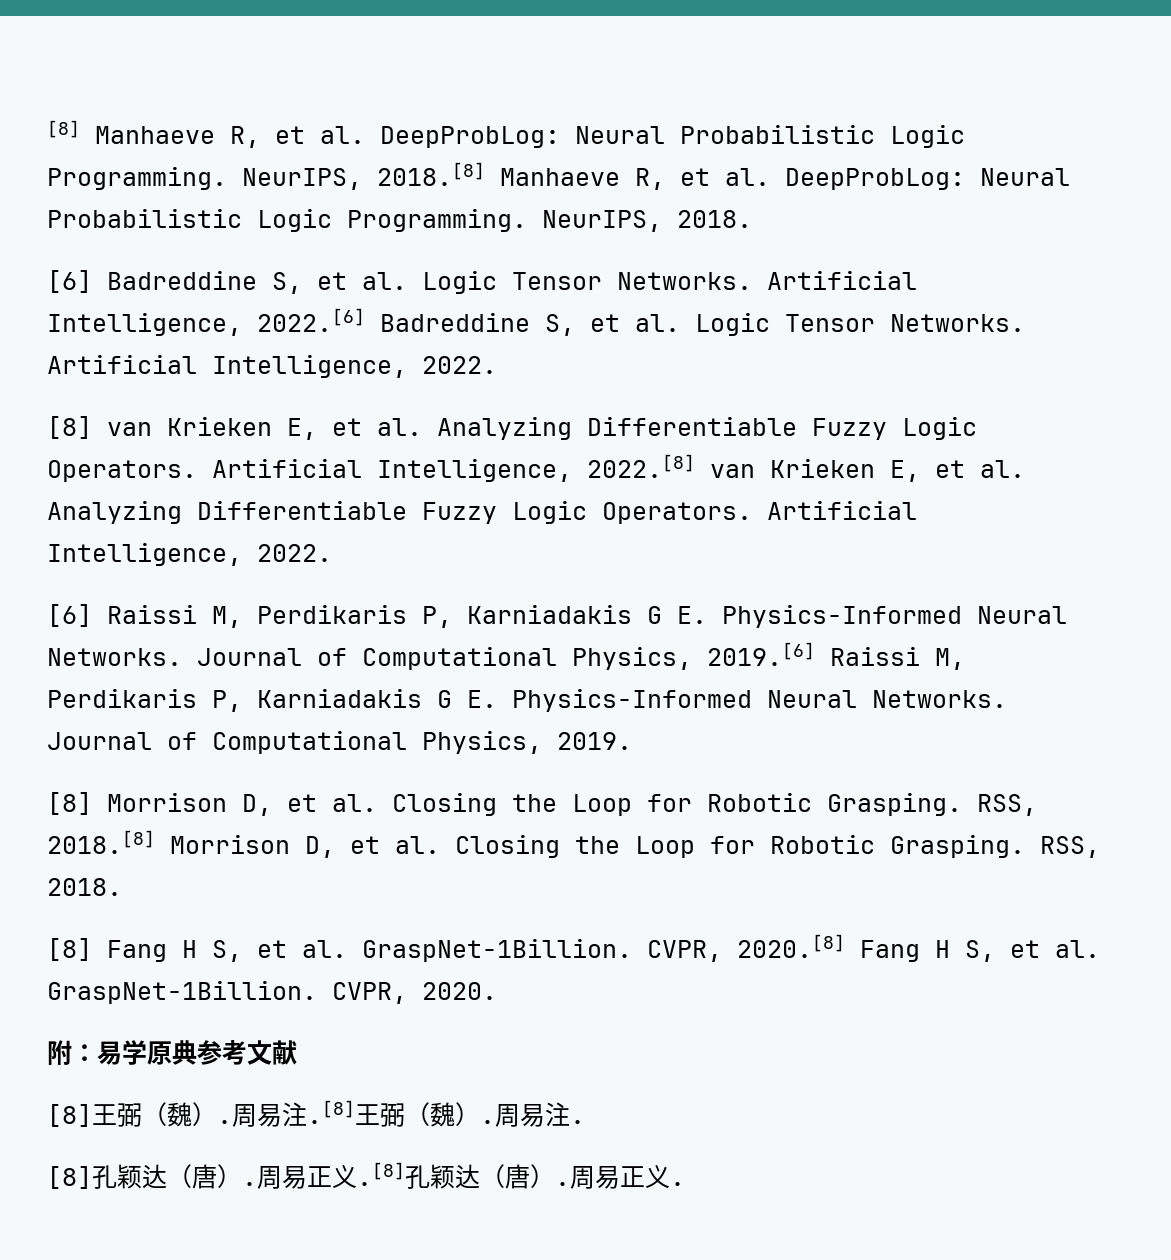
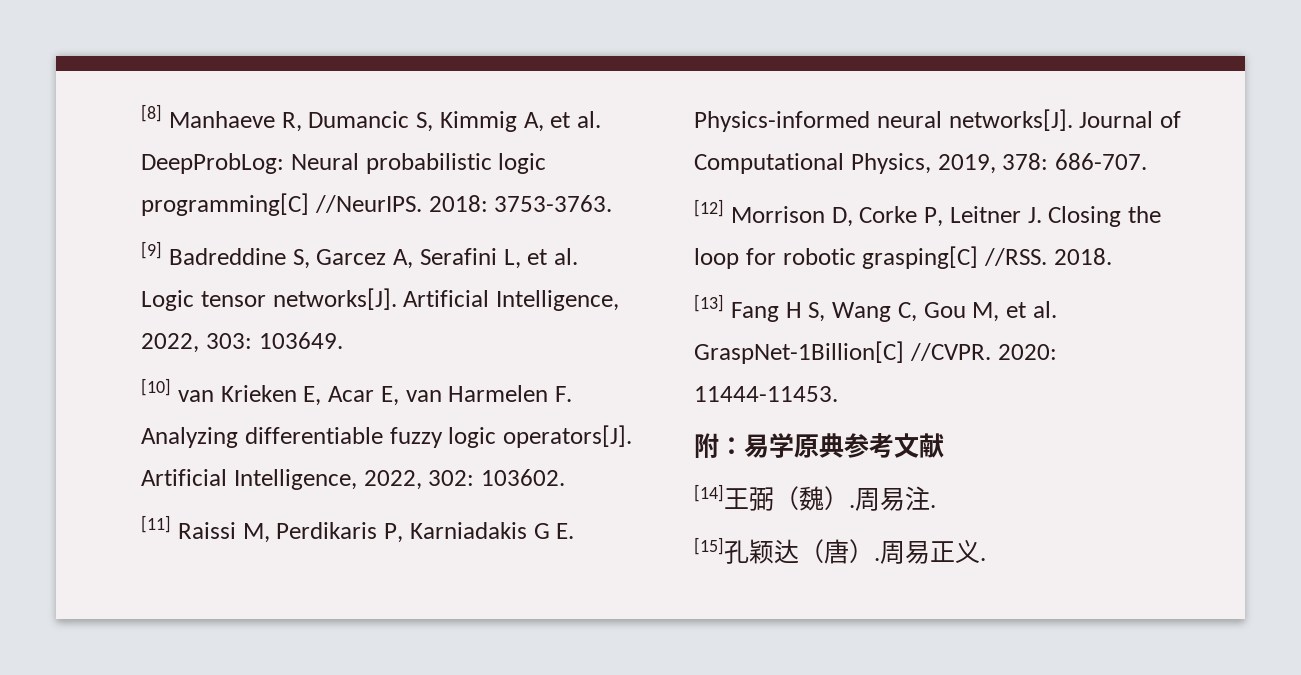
[275,125,965,148] [47,162,1070,190] [47,209,752,232] [47,270,917,294] [47,308,1025,336] [47,355,497,378] [47,416,977,440] [47,454,1025,482] [47,501,917,524] [47,543,332,566] [47,604,1067,628] [47,642,965,670] [47,689,1007,712] [47,731,632,754] [47,792,1037,816] [47,830,1100,858] [47,878,122,896] [47,934,1100,962] [47,981,497,1004] et al. DeepProbLog: Neural Probabilistic Logic Programming. NeurIPS, 2018.[8] Manhaeve R, et al. DeepProbLog: Neural Probabilistic Logic Programming. NeurIPS, 2018. // [6] Badreddine S, et al. Logic Tensor Networks. Artificial Intelligence, 2022.[6] Badreddine S, et al. Logic Tensor Networks. Artificial Intelligence, 2022. // [8] van Krieken E, et al. Analyzing Differentiable Fuzzy Logic Operators. Artificial Intelligence, 2022.[8] van Krieken E, et al. Analyzing Differentiable Fuzzy Logic Operators. Artificial Intelligence, 2022. // [6] Raissi M, Perdikaris P, Karniadakis G E. Physics-Informed Neural Networks. Journal of Computational Physics, 2019.[6] Raissi M, Perdikaris P, Karniadakis G E. Physics-Informed Neural Networks. Journal of Computational Physics, 2019. // [8] Morrison D, et al. Closing the Loop for Robotic Grasping. RSS, 2018.[8] Morrison D, et al. Closing the Loop for Robotic Grasping. RSS, 2018. // [8] Fang H S, et al. GraspNet-1Billion. CVPR, 2020.[8] Fang H S, et al. GraspNet-1Billion. CVPR, 2020. -> [308,111,601,132] [141,153,547,174] [141,193,613,216] [141,241,578,269] [141,288,619,311] [141,332,343,353] [141,378,572,406] [141,425,632,448] [141,469,565,490] [141,515,575,543] [694,109,1181,132] [694,153,1147,174] [694,199,1161,227] [694,246,1112,269] [694,294,1057,322] [694,341,1057,364] [694,386,838,402] Dumancic S, Kimmig A, et al. DeepProbLog: Neural probabilistic logic programming[C] //NeurIPS. 2018: 3753-3763. // [9] Badreddine S, Garcez A, Serafini L, et al. Logic tensor networks[J]. Artificial Intelligence, 2022, 303: 103649. // [10] van Krieken E, Acar E, van Harmelen F. Analyzing differentiable fuzzy logic operators[J]. Artificial Intelligence, 2022, 302: 103602. // [11] Raissi M, Perdikaris P, Karniadakis G E. Physics-informed neural networks[J]. Journal of Computational Physics, 2019, 378: 686-707. // [12] Morrison D, Corke P, Leitner J. Closing the loop for robotic grasping[C] //RSS. 2018. // [13] Fang H S, Wang C, Gou M, et al. GraspNet-1Billion[C] //CVPR. 2020: 11444-11453.
[47,1100,355,1127] [8]王弼（魏）.周易注.[8] -> [694,484,724,502] [14]
[47,1162,405,1189] [8]孔颖达（唐）.周易正义.[8] -> [694,537,724,555] [15]

